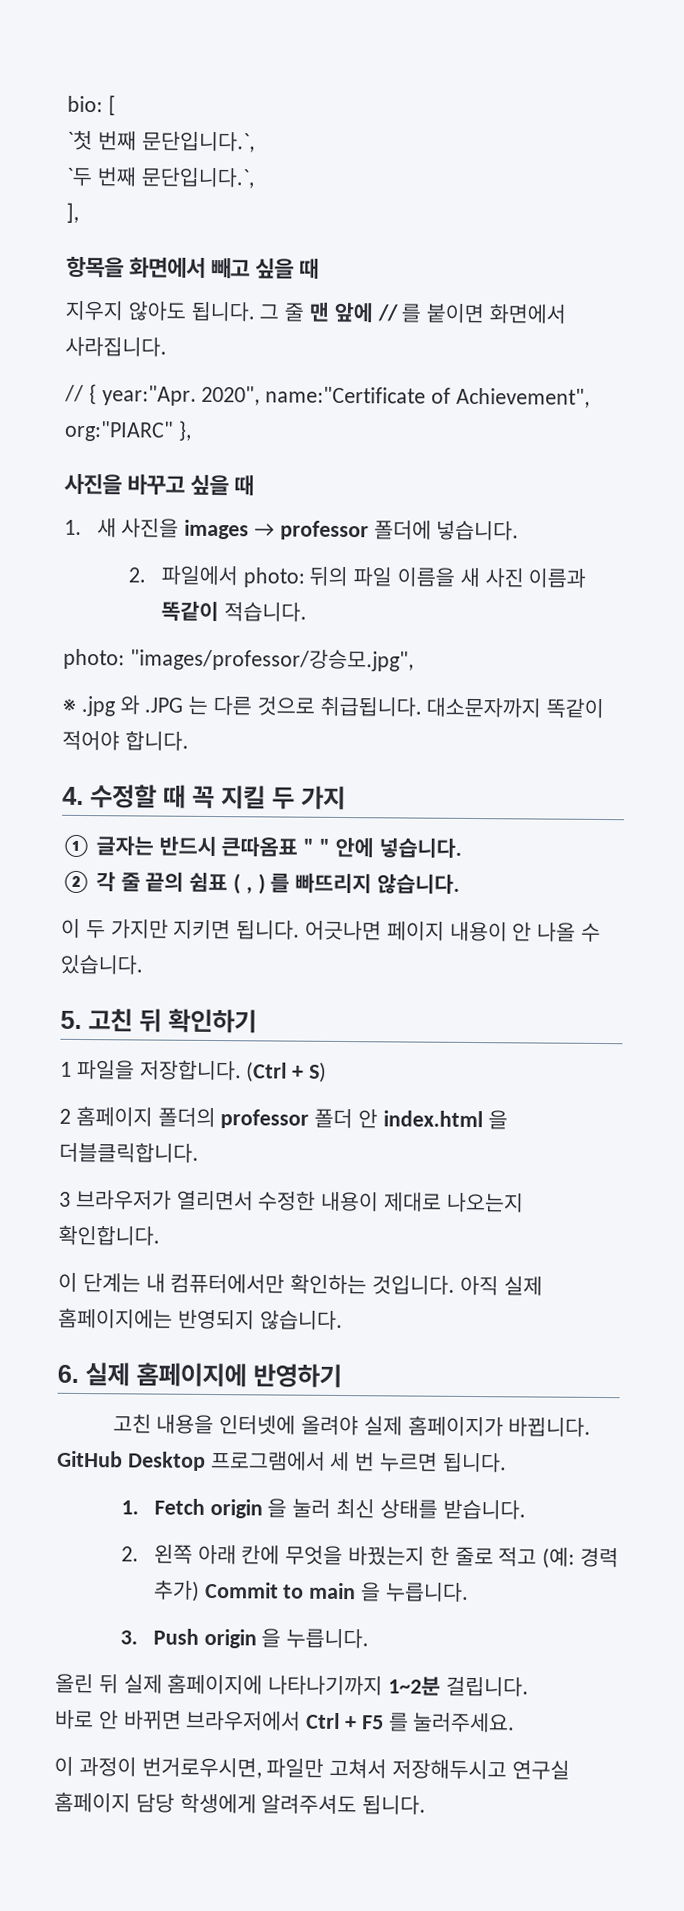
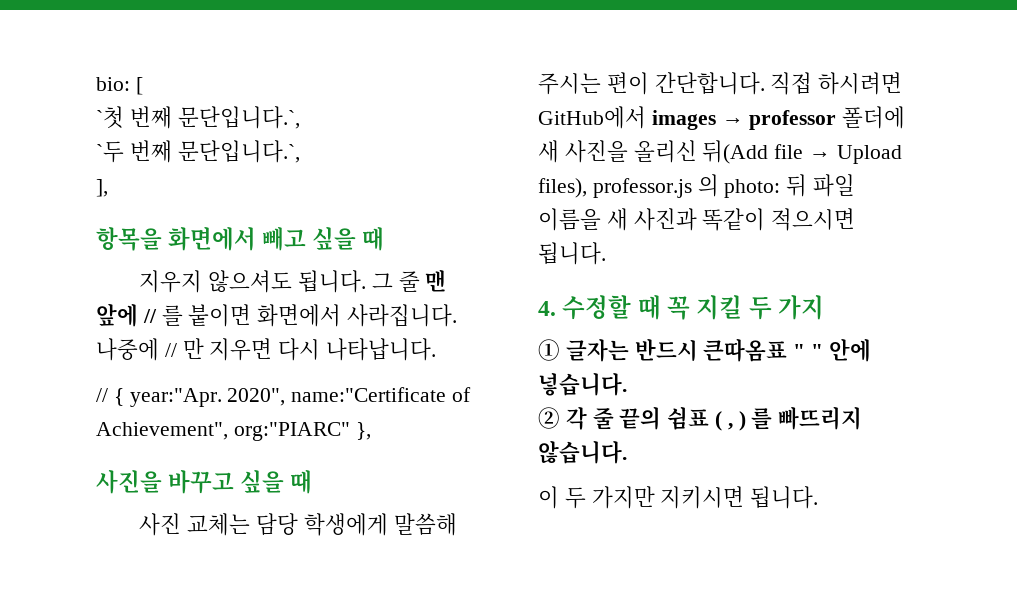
[127,301,187,321] 않아도 -> [208,270,293,293] 않으셔도
(167, 346) none -> [96,338,437,361] 나중에 // 만 지우면 다시 나타납니다.
[64,518,520,541] [128,565,587,588] [160,600,307,622] [63,648,414,672] [62,695,605,719] [62,730,189,751] 1. 새 사진을 images → professor 폴더에 넣습니다. // 2. 파일에서 photo: 뒤의 파일 이름을 새 사진 이름과 똑같이 적습니다. // photo: "images/professor/강승모.jpg", // ※ .jpg 와 .JPG 는 다른 것으로 취급됩니다. 대소문자까지 똑같이 적어야 합니다. -> [139,513,457,536] [538,72,903,95] [538,106,906,130] [538,140,902,164] [538,174,856,198] [538,208,856,231] [538,242,606,265] 사진 교체는 담당 학생에게 말씀해 주시는 편이 간단합니다. 직접 하시려면 GitHub에서 images → professor 폴더에 새 사진을 올리신 뒤(Add file → Upload files), professor.js 의 photo: 뒤 파일 이름을 새 사진과 똑같이 적으시면 됩니다.
[173,919,602,942] [60,954,143,975] [60,1008,257,1034] [60,1059,328,1083] [59,1105,508,1130] [59,1141,199,1163] [59,1189,524,1213] [58,1224,160,1246] [58,1272,543,1296] [58,1307,343,1331] [57,1362,342,1389] [112,1414,592,1437] [57,1450,507,1473] [121,1498,526,1520] [121,1544,619,1569] [153,1580,469,1602] [120,1628,370,1649] [55,1673,529,1697] [55,1709,516,1733] [54,1756,570,1780] [54,1791,358,1815] 지키면 됩니다. 어긋나면 페이지 내용이 안 나올 수 있습니다. // 5. 고친 뒤 확인하기 // 1 파일을 저장합니다. (Ctrl + S) // 2 홈페이지 폴더의 professor 폴더 안 index.html 을 더블클릭합니다. // 3 브라우저가 열리면서 수정한 내용이 제대로 나오는지 확인합니다. // 이 단계는 내 컴퓨터에서만 확인하는 것입니다. 아직 실제 홈페이지에는 반영되지 않습니다. // 6. 실제 홈페이지에 반영하기 // 고친 내용을 인터넷에 올려야 실제 홈페이지가 바뀝니다. GitHub Desktop 프로그램에서 세 번 누르면 됩니다. // 1. Fetch origin 을 눌러 최신 상태를 받습니다. // 2. 왼쪽 아래 칸에 무엇을 바꿨는지 한 줄로 적고 (예: 경력 추가) Commit to main 을 누릅니다. // 3. Push origin 을 누릅니다. // 올린 뒤 실제 홈페이지에 나타나기까지 1~2분 걸립니다. // 바로 안 바뀌면 브라우저에서 Ctrl + F5 를 눌러주세요. // 이 과정이 번거로우시면, 파일만 고쳐서 저장해두시고 연구실 홈페이지 담당 학생에게 알려주셔도 -> [660,486,745,509] 지키시면

